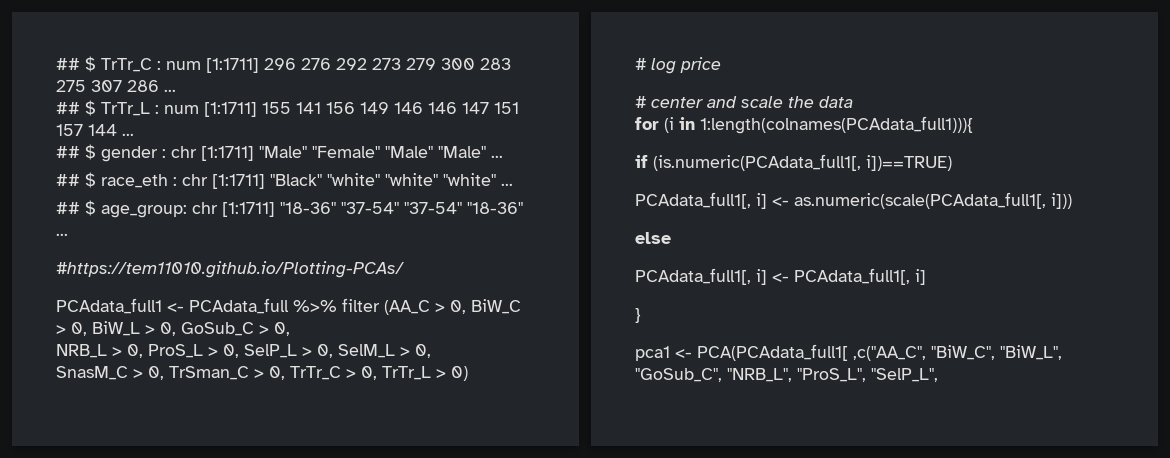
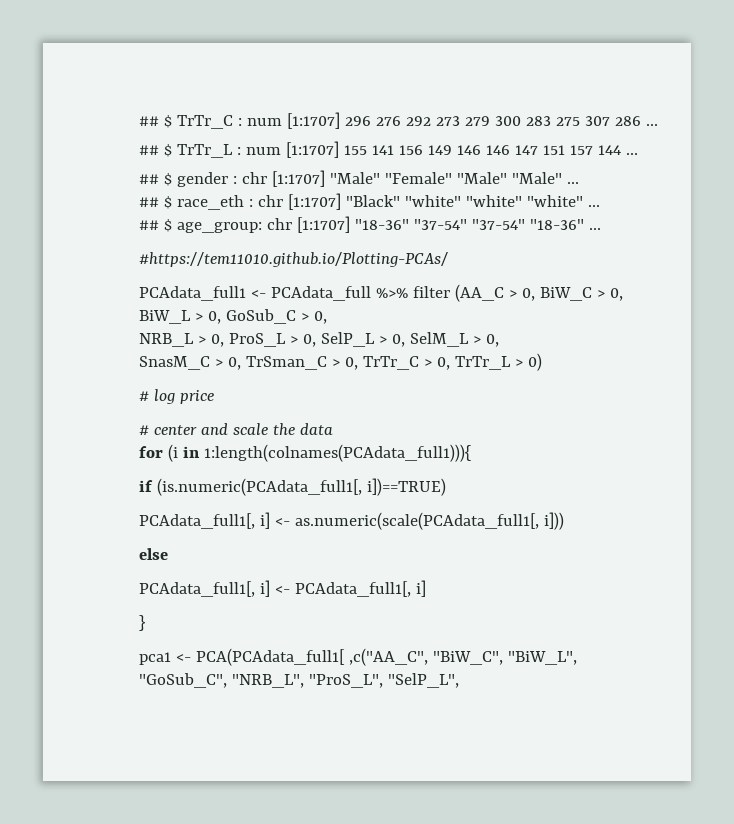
[206,58,259,73] [1:1711] -> [286,112,340,129] [1:1707]
[204,102,257,117] [1:1711] -> [285,141,339,158] [1:1707]
[201,146,254,161] [1:1711] -> [271,170,325,187] [1:1707]
[212,174,265,189] [1:1711] -> [287,193,341,210] [1:1707]
[222,202,275,217] [1:1711] -> [296,216,350,233] [1:1707]

